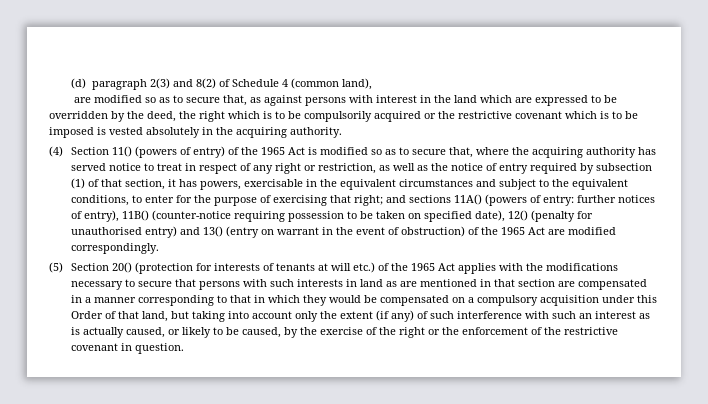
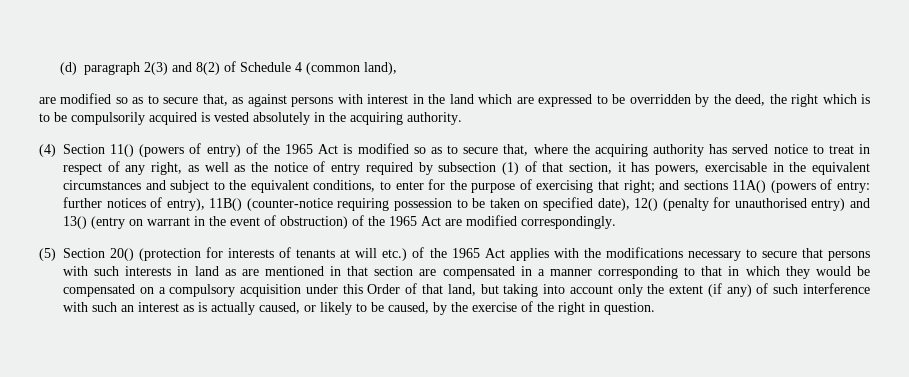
[424,111,638,119] [49,127,94,138] or the restrictive covenant which is to be imposed -> (197, 118) none
[274,163,376,174] right or restriction, -> [151,162,183,175] right,
[427,327,618,335] [70,343,118,351] or the enforcement of the restrictive covenant -> (585, 308) none

